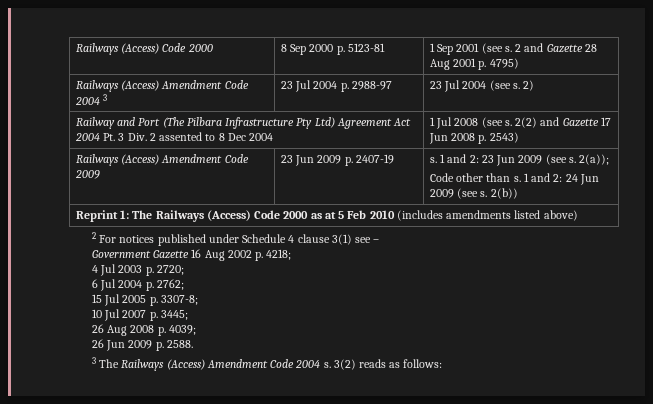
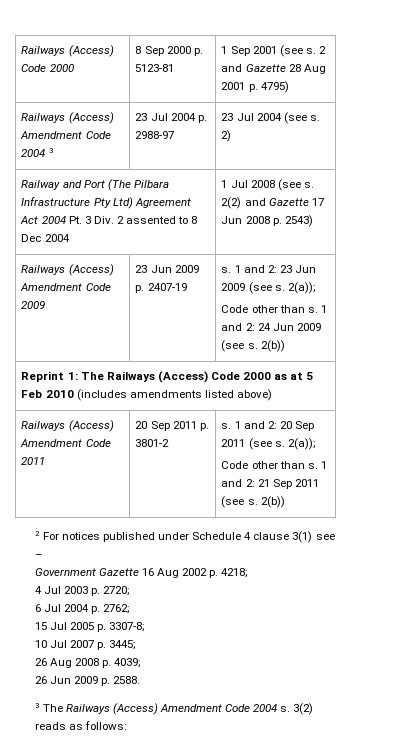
(578, 215) none -> [21,420,114,432] [20,439,111,447] [21,457,46,465] [135,421,209,431] [135,439,170,447] [221,421,314,431] [221,438,316,450] [221,461,327,469] [221,479,319,489] [221,496,285,508] // Railways (Access) Amendment Code 2011 | 20 Sep 2011 p. 3801-2 | s. 1 and 2: 20 Sep 2011 (see s. 2(a)); // Code other than s. 1 and 2: 21 Sep 2011 (see s. 2(b))

